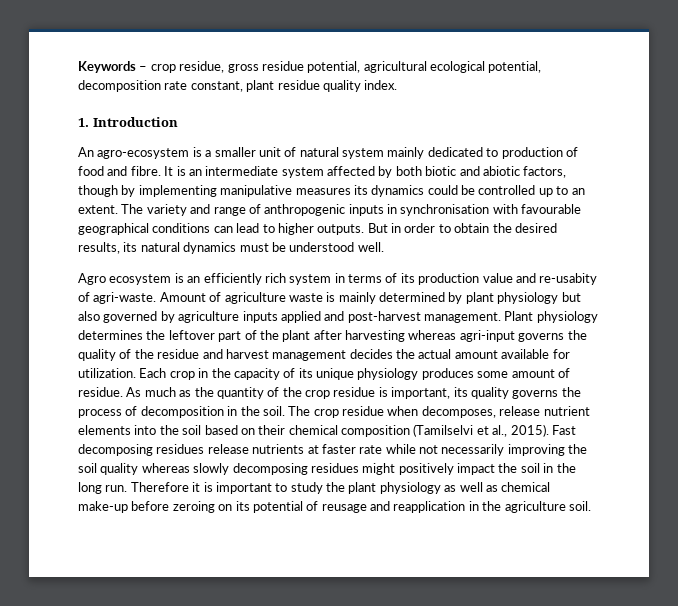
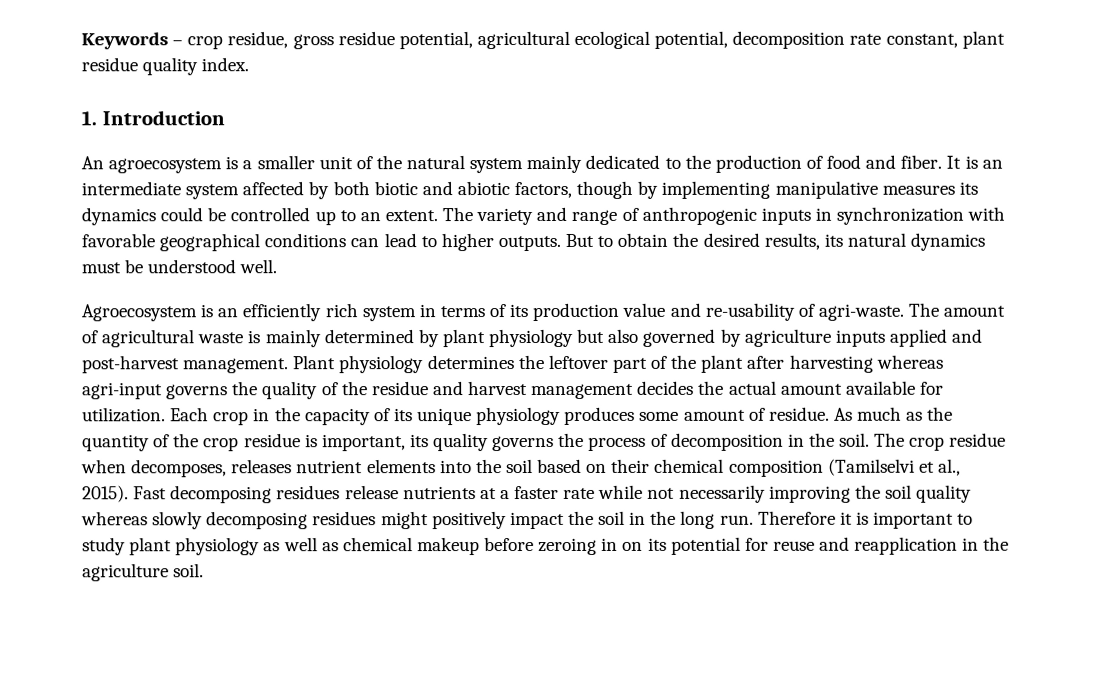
[97,148,190,159] agro-ecosystem -> [108,158,223,174] agroecosystem
(297, 152) none -> [375,155,402,170] the
(499, 152) none -> [684,154,711,169] the
[130,166,161,176] fibre. -> [900,154,943,169] fiber.
[400,204,582,216] synchronisation with favourable -> [836,206,1006,225] [81,233,155,248] synchronization with favorable
[391,223,436,233] in order -> (595, 240) none
[78,273,172,285] Agro ecosystem -> [81,304,197,322] Agroecosystem
[539,273,598,285] re-usabity -> [704,302,795,321] re-usability
[159,292,286,304] Amount of agriculture -> [908,302,1006,317] [81,329,196,348] The amount of agricultural
[499,406,541,416] release -> [231,459,293,474] releases
(319, 449) none -> [499,490,510,500] a
[326,482,345,492] the -> (126, 546) none
[78,501,128,513] make-up -> [416,537,480,556] makeup
(215, 507) none -> [601,537,619,551] in
[306,501,367,513] of reusage -> [744,537,815,551] for reuse

